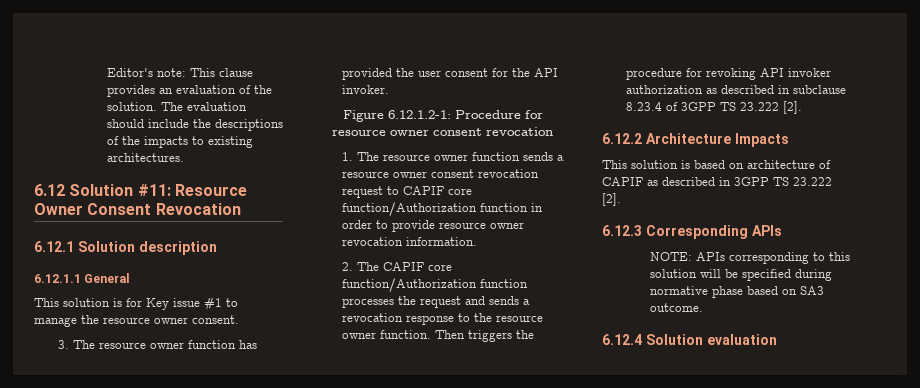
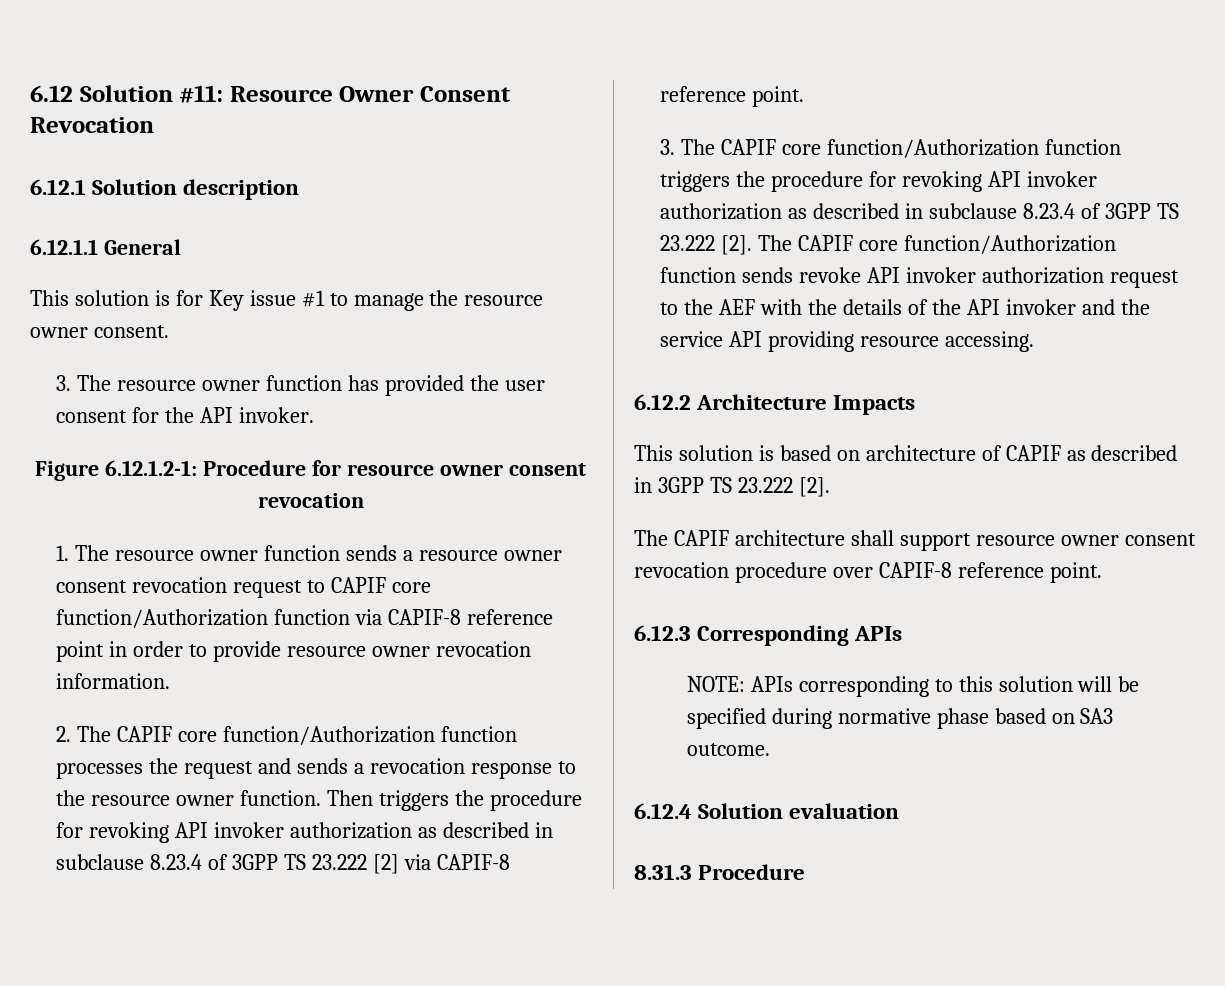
[106,68,253,77] [106,85,272,97] [106,102,247,111] [106,119,283,131] [106,136,253,148] [106,153,184,162] Editor's note: This clause provides an evaluation of the solution. The evaluation should include the descriptions of the impacts to existing architectures. // -> (30, 93) none
(529, 207) none -> [355,609,554,625] [56,641,105,662] via CAPIF-8 reference point
[783,101,803,114] [2]. -> [373,854,510,874] [660,86,805,107] [660,139,1122,158] [660,171,1098,192] [660,203,1179,220] [660,235,1117,255] [660,267,1180,288] [660,299,1150,315] [660,331,1035,352] [2] via CAPIF-8 reference point. // 3. The CAPIF core function/Authorization function triggers the procedure for revoking API invoker authorization as described in subclause 8.23.4 of 3GPP TS 23.222 [2]. The CAPIF core function/Authorization function sends revoke API invoker authorization request to the AEF with the details of the API invoker and the service API providing resource accessing.
(621, 199) none -> [634,530,1196,551] [634,562,1102,583] // The CAPIF architecture shall support resource owner consent revocation procedure over CAPIF-8 reference point.
(777, 339) none -> [634,864,806,880] // 8.31.3 Procedure

